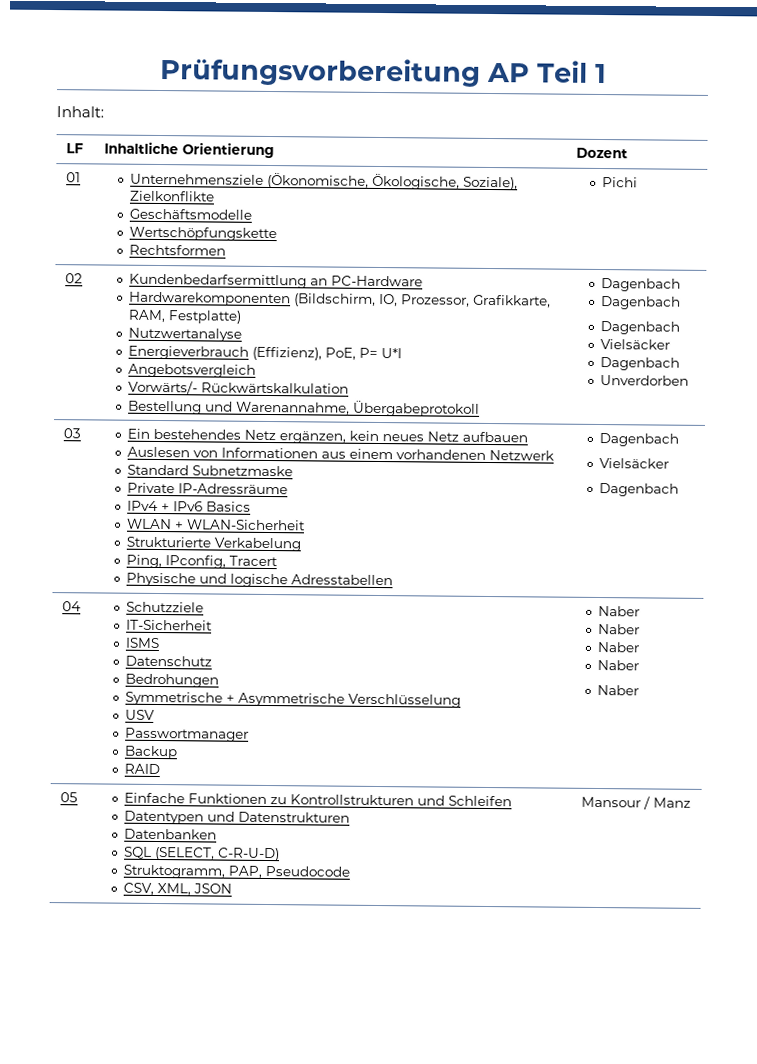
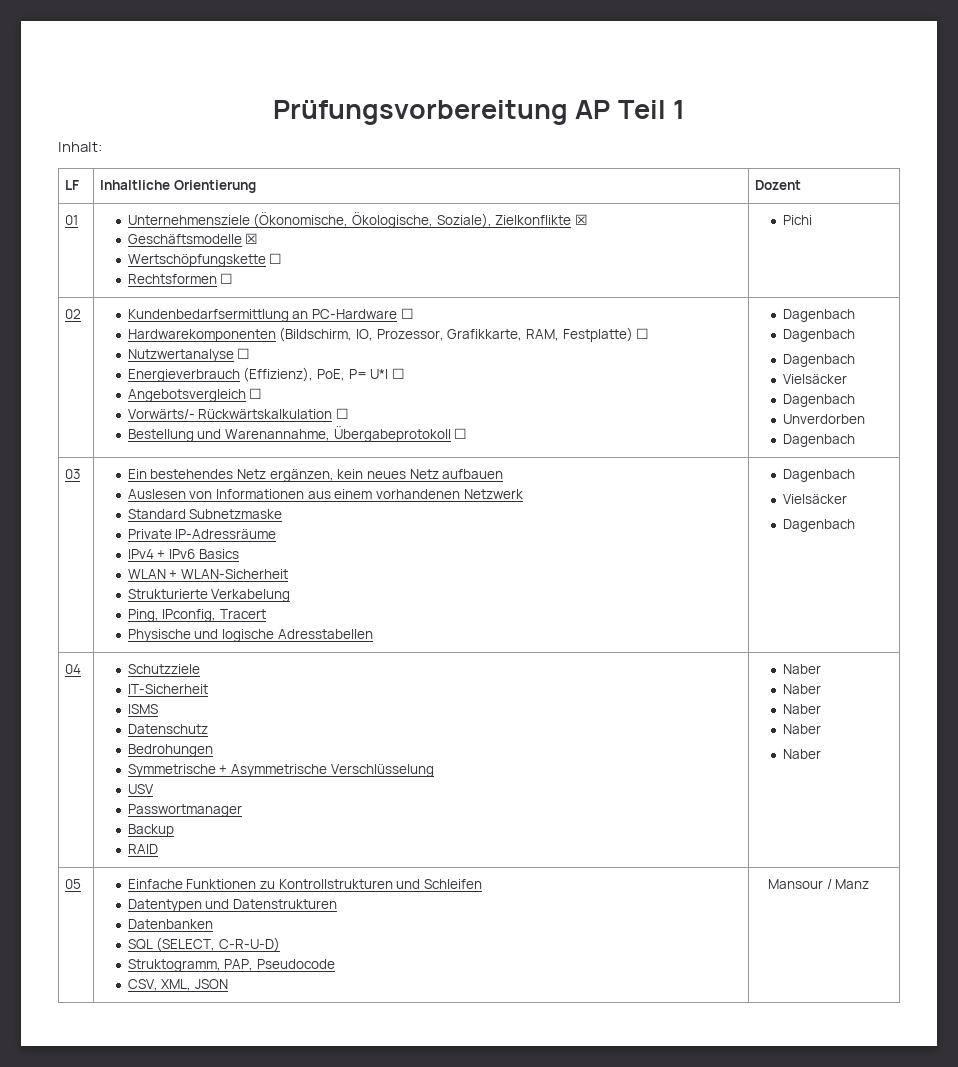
(215, 196) none -> [574,214,588,225] ☒
(252, 214) none -> [245,233,259,244] ☒
(277, 234) none -> [269,253,283,264] ☐
(226, 250) none -> [220,273,234,284] ☐
(423, 281) none -> [400,308,414,319] ☐
(242, 317) none -> [636,328,650,339] ☐
(242, 334) none -> [237,348,251,359] ☐
(402, 353) none -> [391,368,405,379] ☐
(256, 370) none -> [249,388,263,399] ☐
(349, 388) none -> [336,408,350,419] ☐
(480, 408) none -> [454,428,468,439] ☐
(689, 380) none -> [782,434,855,447] // Dagenbach

